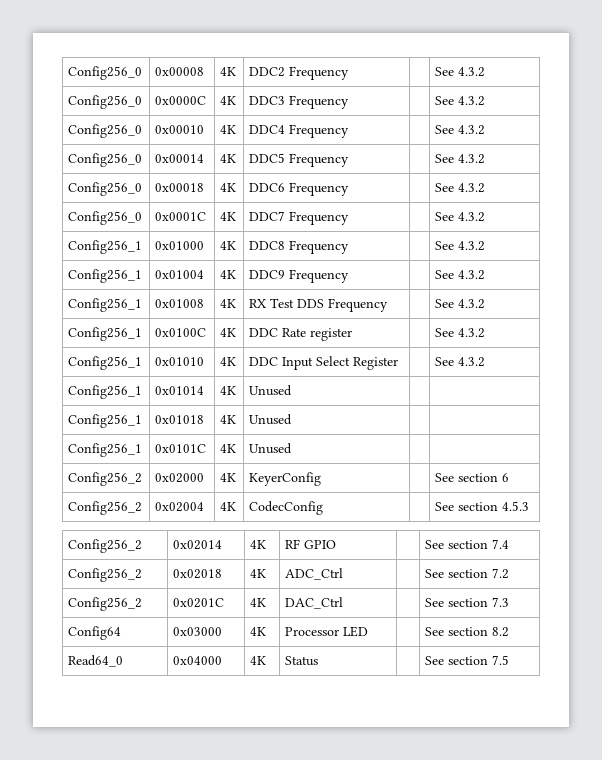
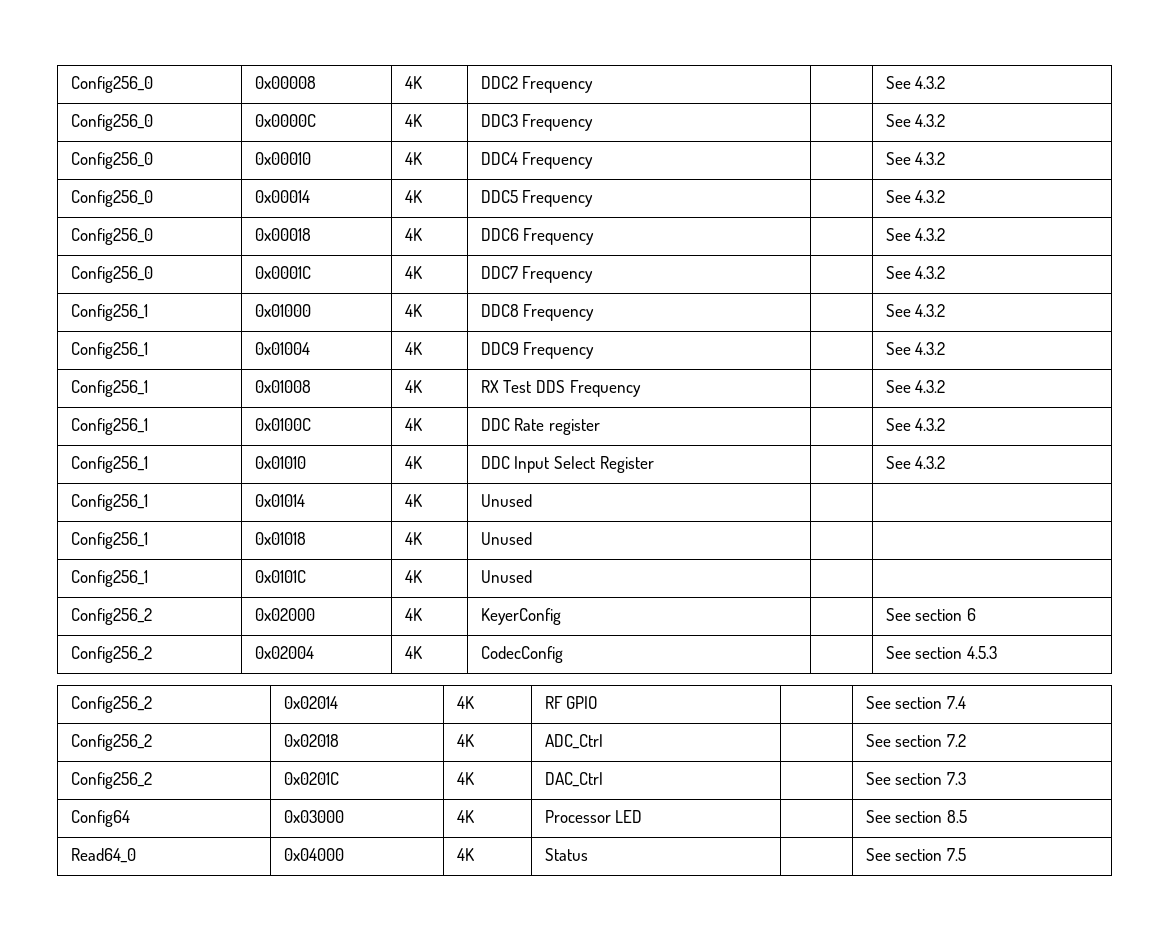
[492,627,510,637] 8.2 -> [946,810,967,823] 8.5

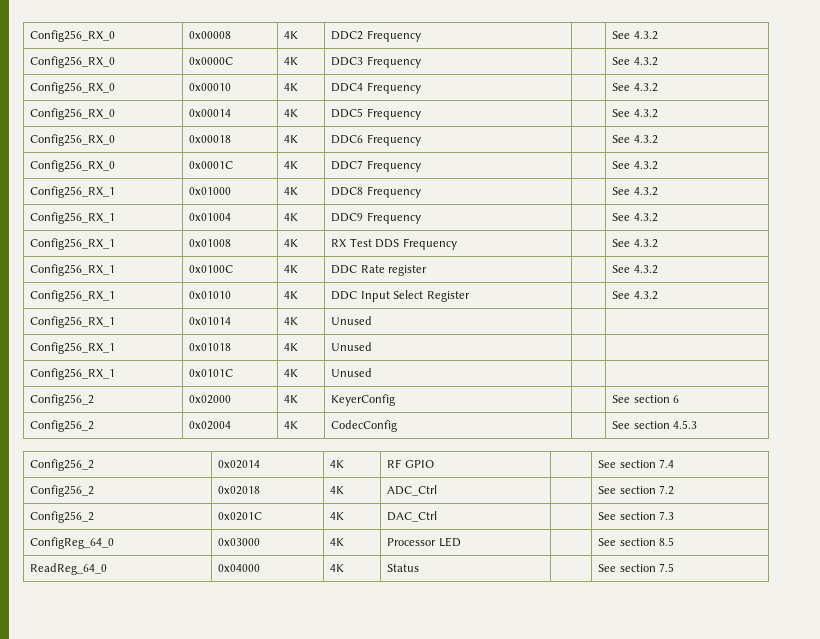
[70,76,153,93] Config256_0 -> [30,30,116,42] Config256_RX_0
[70,114,153,131] Config256_0 -> [30,56,116,68] Config256_RX_0
[70,152,153,169] Config256_0 -> [30,82,116,94] Config256_RX_0
[70,190,153,207] Config256_0 -> [30,108,116,120] Config256_RX_0
[70,228,153,245] Config256_0 -> [30,134,116,146] Config256_RX_0
[70,266,153,283] Config256_0 -> [30,160,116,172] Config256_RX_0
[70,304,148,321] Config256_1 -> [30,186,116,198] Config256_RX_1
[70,342,148,359] Config256_1 -> [30,212,116,224] Config256_RX_1
[70,380,148,397] Config256_1 -> [30,238,116,250] Config256_RX_1
[70,418,148,435] Config256_1 -> [30,264,116,276] Config256_RX_1
[70,456,148,473] Config256_1 -> [30,290,116,302] Config256_RX_1
[70,494,148,511] Config256_1 -> [30,316,116,328] Config256_RX_1
[70,532,148,549] Config256_1 -> [30,342,116,354] Config256_RX_1
[70,570,148,587] Config256_1 -> [30,368,116,380] Config256_RX_1
[70,810,130,827] Config64 -> [30,537,115,549] ConfigReg_64_0
[70,848,136,863] Read64_0 -> [30,563,108,575] ReadReg_64_0

